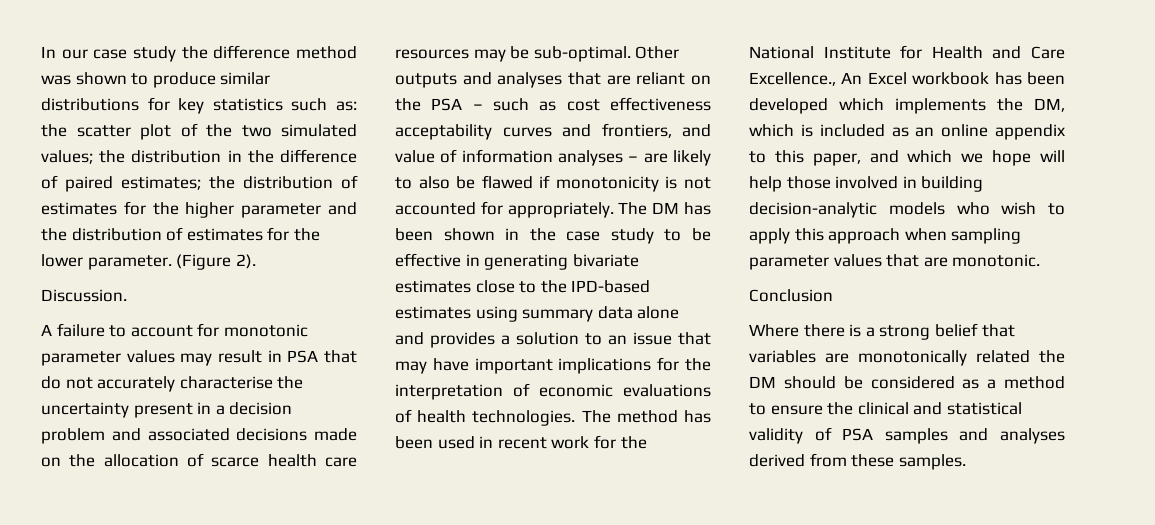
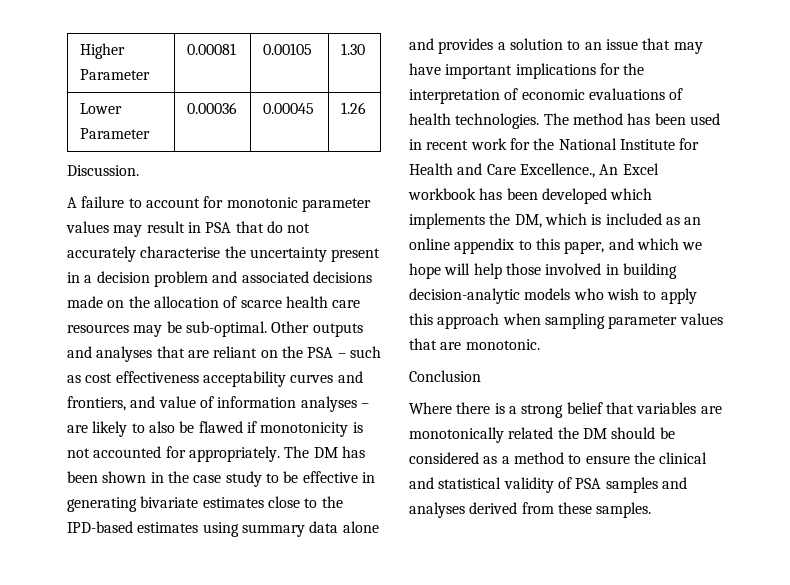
[41,45,357,62] [41,72,271,88] [41,97,357,114] [41,123,357,140] [41,149,357,164] [41,175,358,192] [41,201,358,218] [41,227,320,241] [41,254,256,270] In our case study the difference method was shown to produce similar distributions for key statistics such as: the scatter plot of the two simulated values; the distribution in the difference of paired estimates; the distribution of estimates for the higher parameter and the distribution of estimates for the lower parameter. (Figure 2). -> [79,43,125,59] [79,69,150,80] [186,43,236,55] [262,43,312,55] [340,43,365,55] [79,103,122,114] [79,128,150,139] [186,102,237,114] [262,103,314,114] [340,102,366,114] Higher Parameter | 0.00081 | 0.00105 | 1.30 // Lower Parameter | 0.00036 | 0.00045 | 1.26

